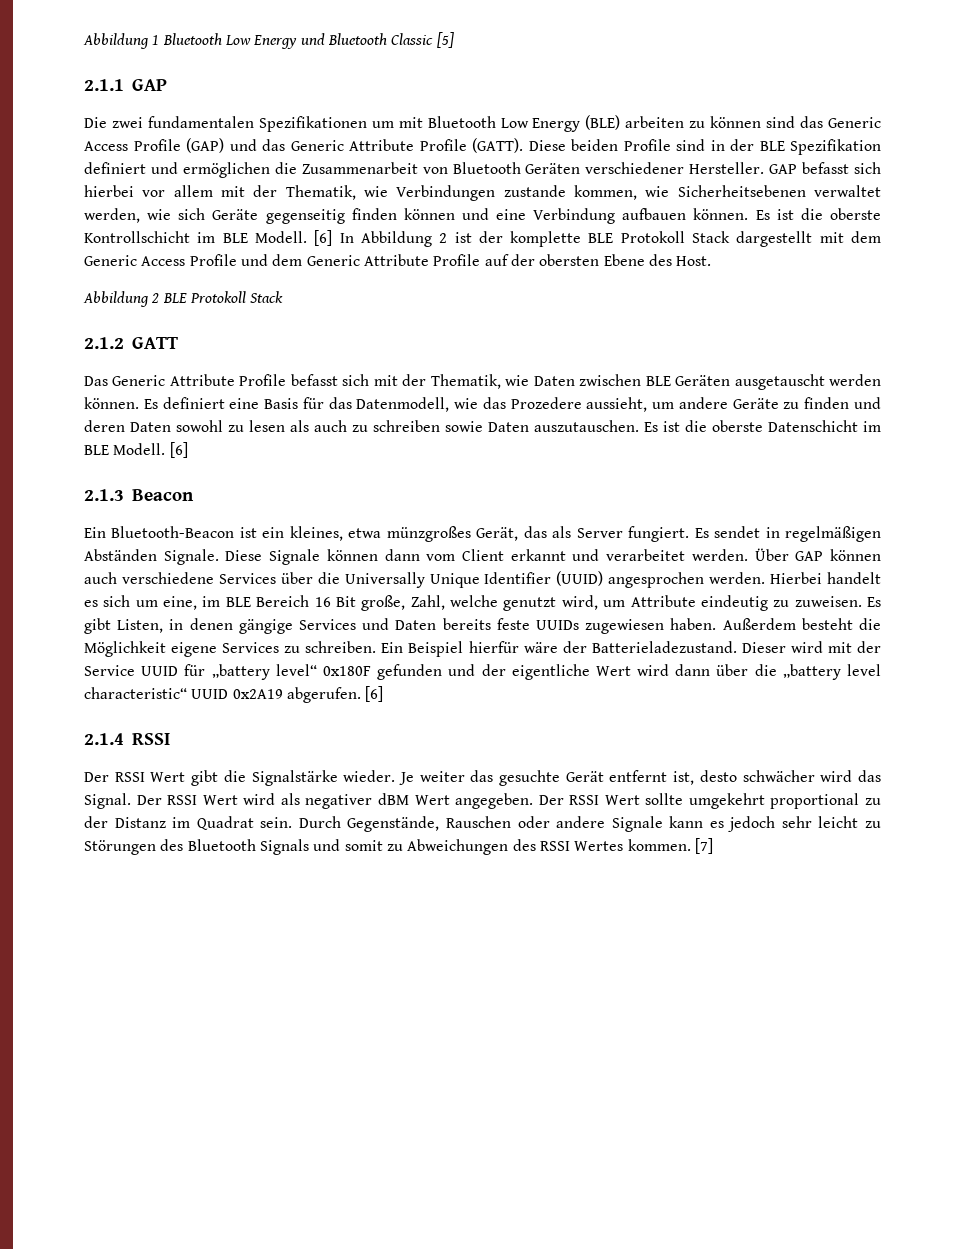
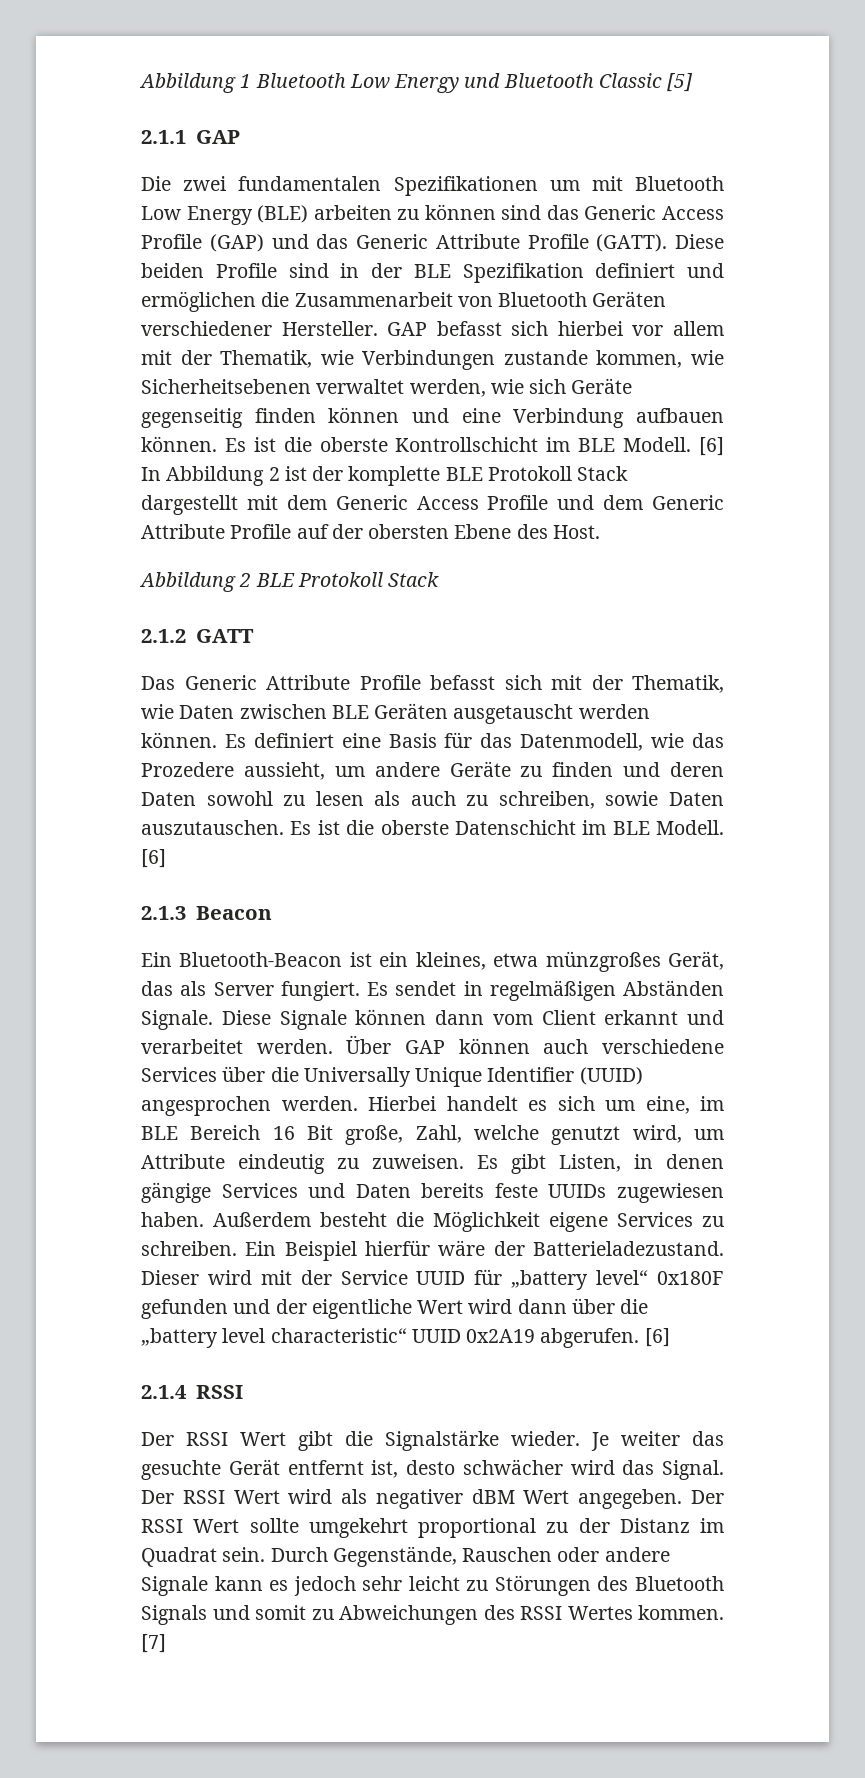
[373,420,440,432] schreiben -> [498,791,595,809] schreiben,

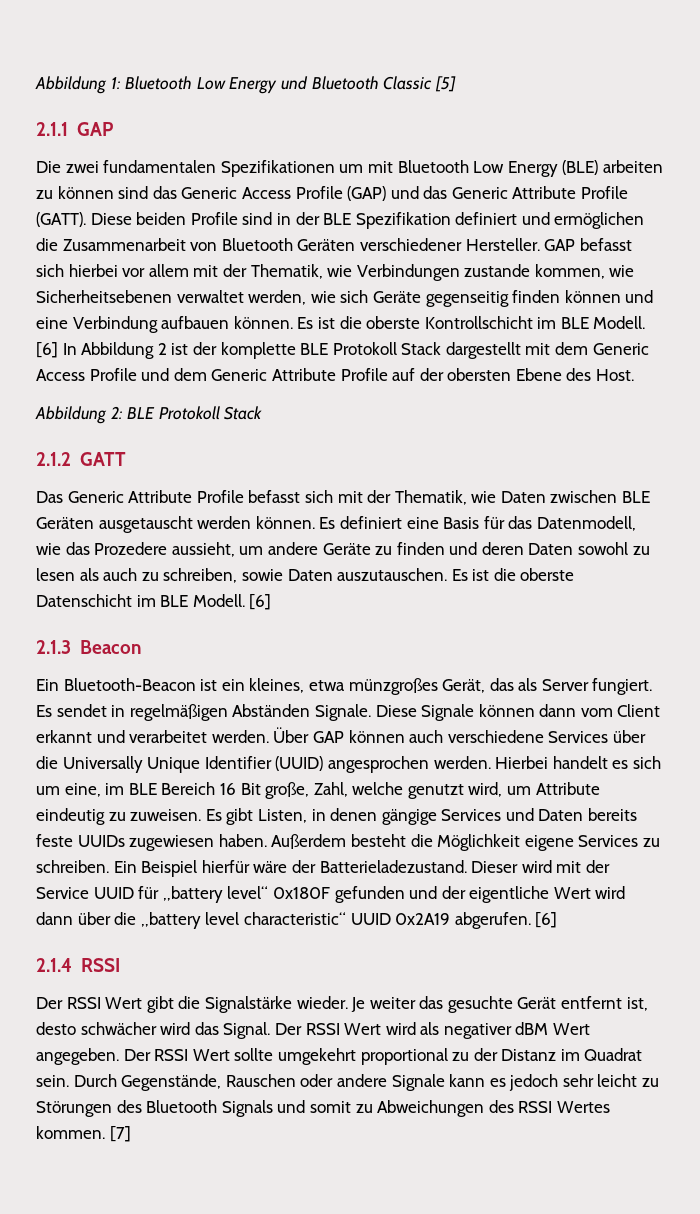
[139,73,252,93] Abbildung 1 -> [35,76,121,94] Abbildung 1:
[239,573,252,587] 2 -> [110,406,123,419] 2:

